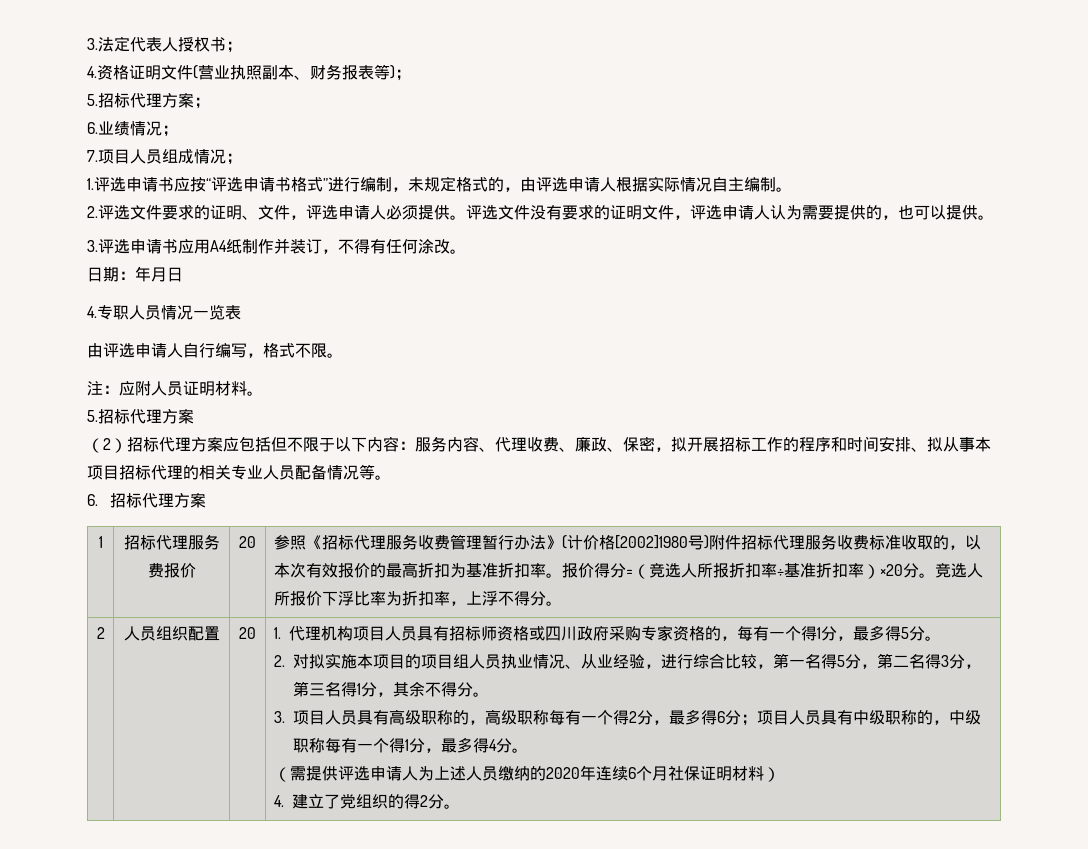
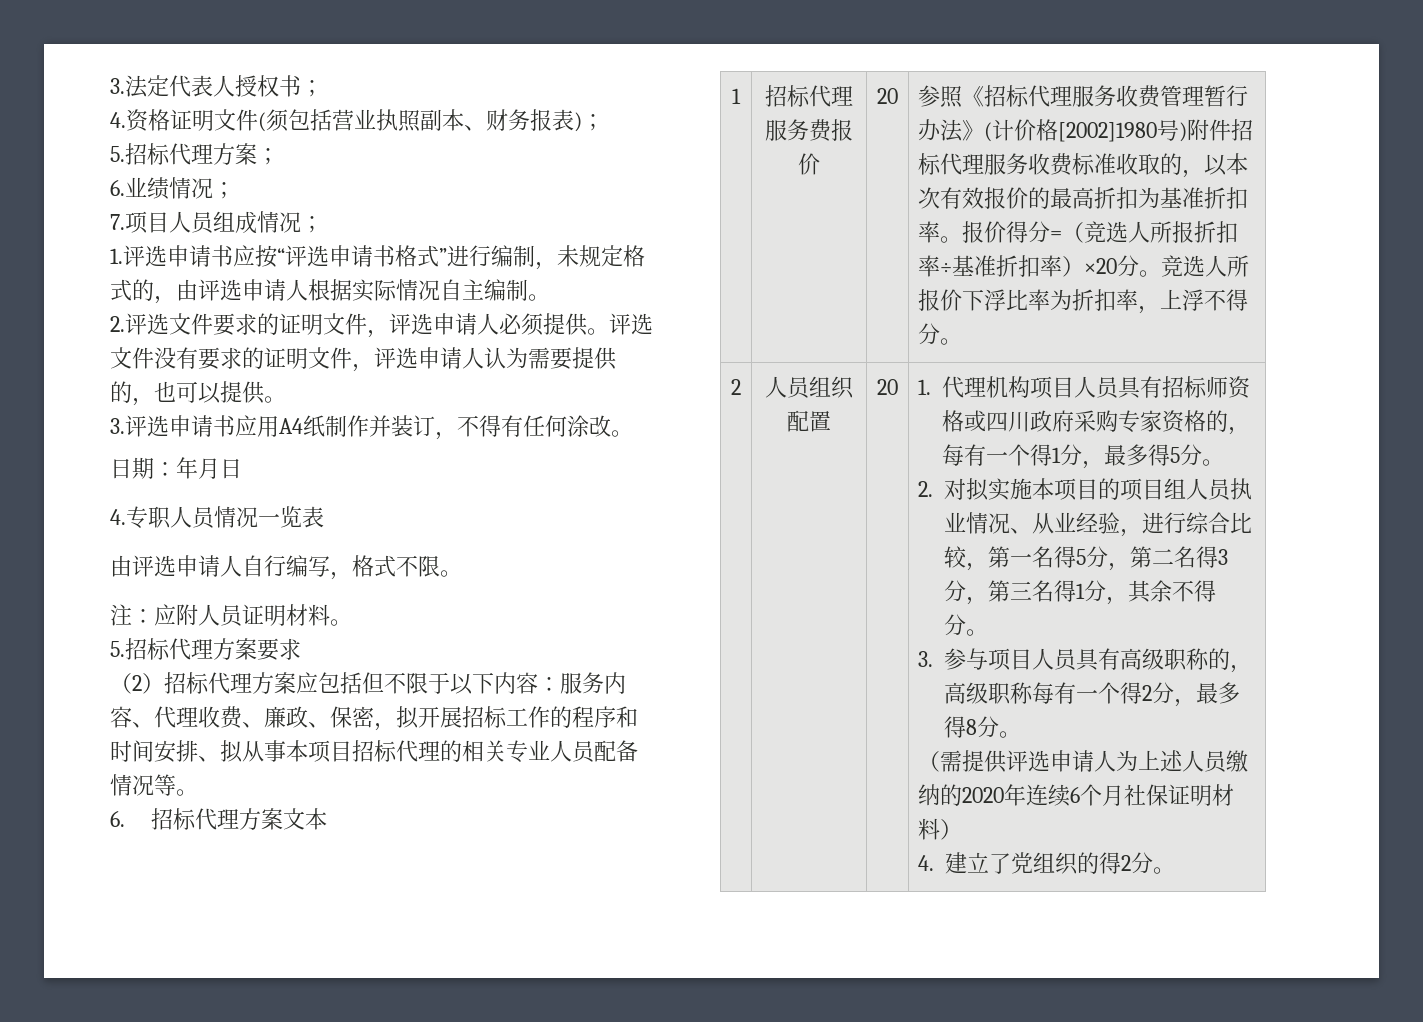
(198, 72) none -> [266,109,332,132] 须包括
[374,64,390,80] 等 -> (574, 120) none
[242,215,258,220] 、 -> (323, 324) none
(194, 416) none -> [257,638,301,661] 要求
(206, 500) none -> [282,808,327,830] 文本
(285, 717) none -> [944,648,989,670] 参与
[716,710,981,726] [292,737,497,753] 6分；项目人员具有中级职称的，中级职称每有一个得1分，最多得4 -> [966,719,978,735] 8

